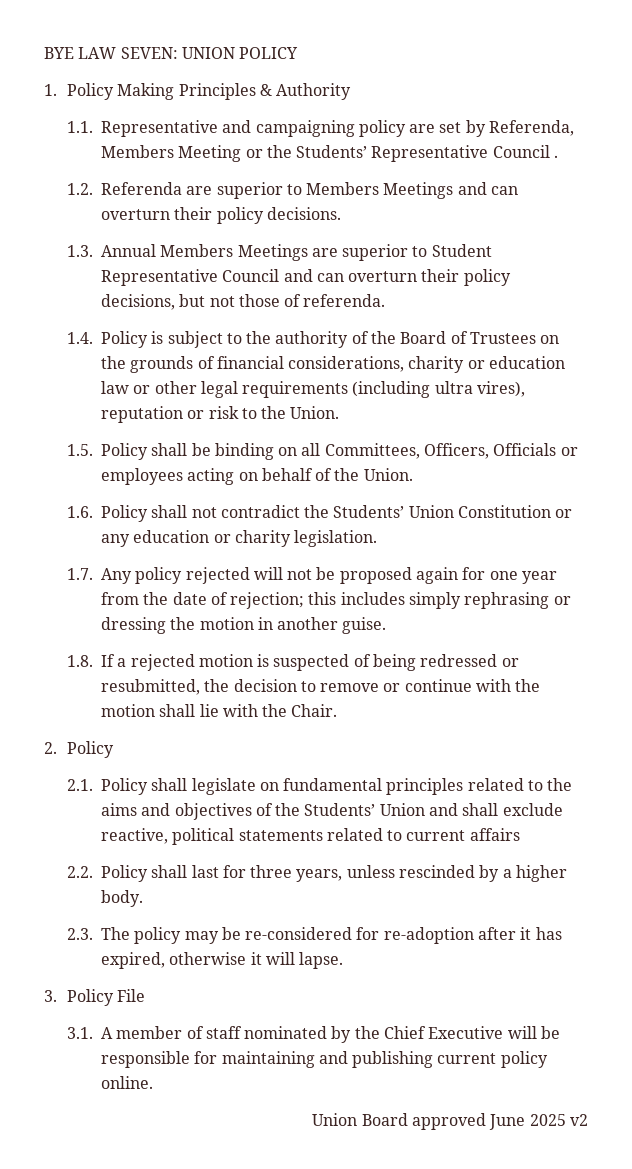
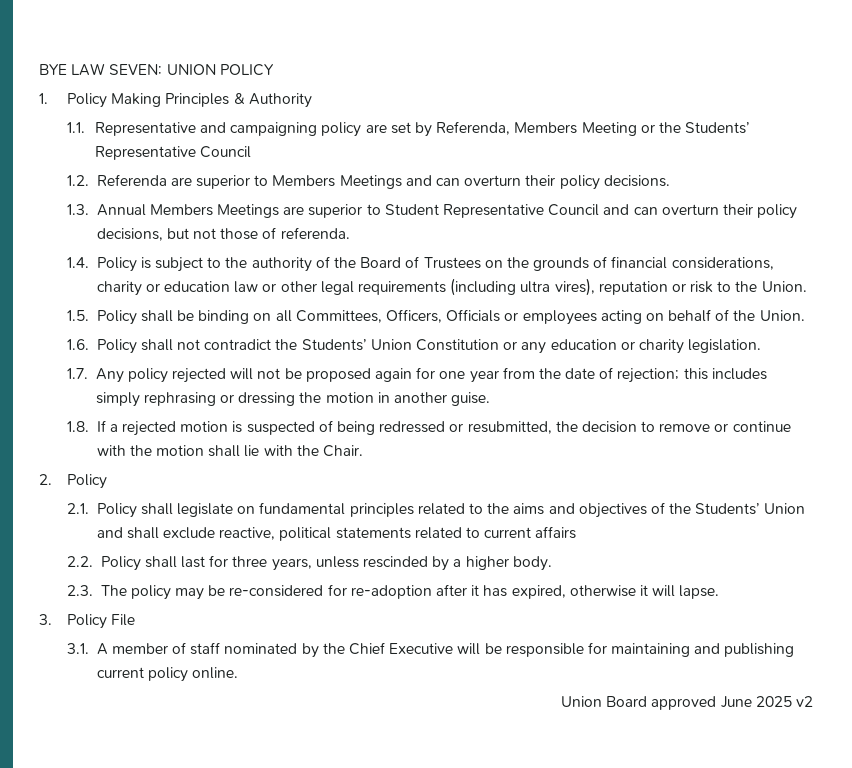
[554,155,559,158] . -> (252, 152) none

